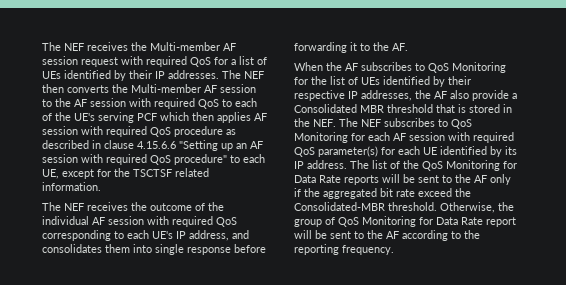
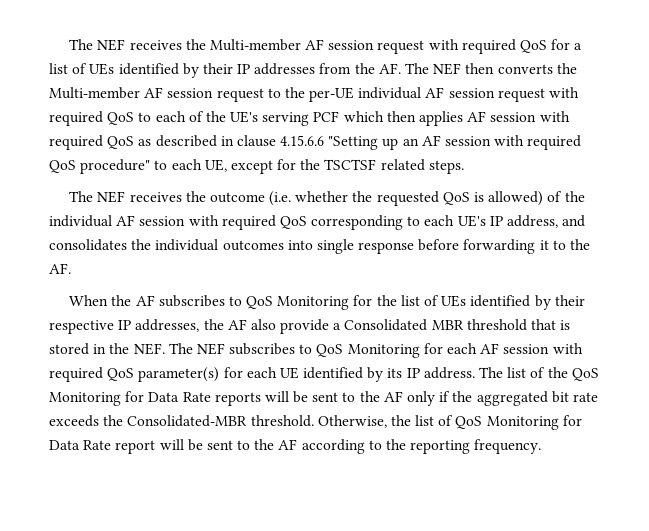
[168,70,219,79] addresses. -> [254,63,401,75] addresses from the AF.
[42,98,126,107] to the AF session -> [216,87,545,102] request to the per-UE individual AF session request
[174,126,223,137] procedure -> (135, 142) none
[42,182,101,191] information. -> [428,160,464,174] steps.
(192, 207) none -> [269,191,544,206] (i.e. whether the requested QoS is allowed)
[105,244,130,253] them -> [131,239,284,251] the individual outcomes
[418,188,452,197] exceed -> [49,415,99,427] exceeds
[294,219,322,227] group -> [415,415,435,426] list

